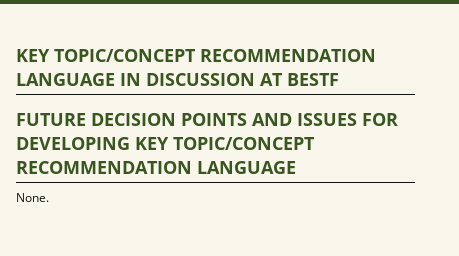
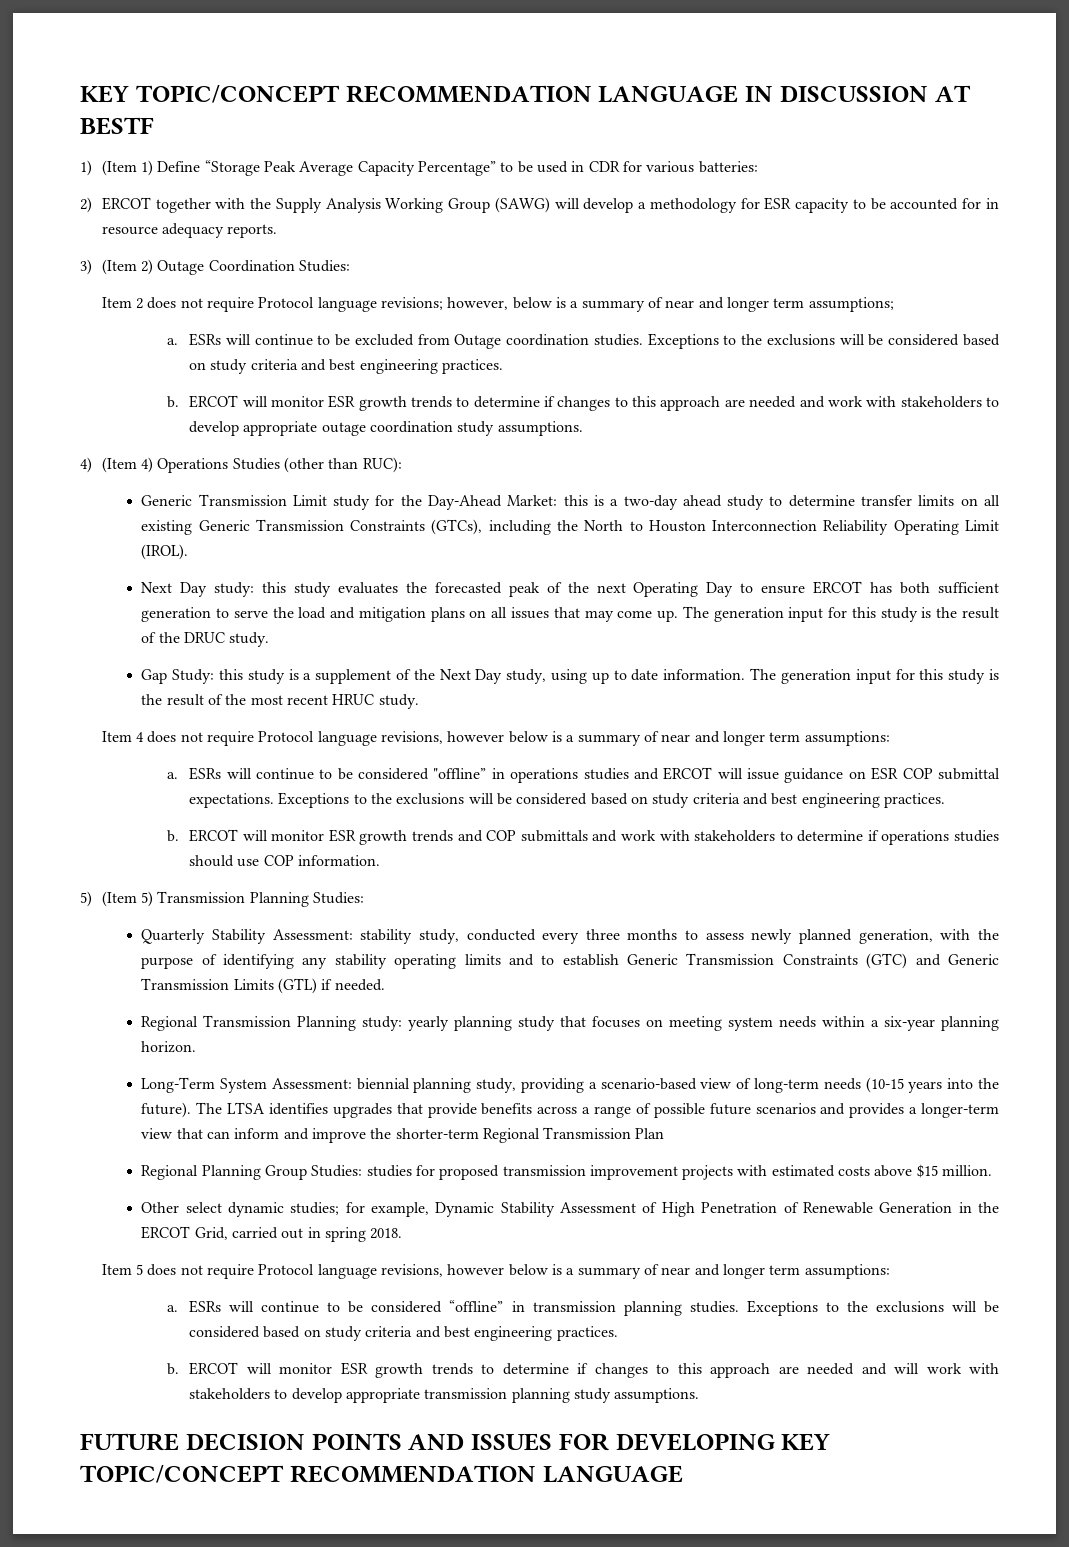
(339, 79) none -> [80,160,758,176] [80,197,999,213] [101,223,278,238] [80,259,351,275] [101,297,894,312] [167,333,1000,349] [189,359,504,374] [167,395,999,411] [189,421,583,436] [80,457,402,473] [141,494,1000,510] [141,519,999,535] [141,544,189,560] [141,581,1000,597] [141,606,999,622] [141,632,270,647] [141,668,1000,684] [141,694,419,709] [101,731,890,746] [167,767,1001,783] [189,792,945,808] [167,829,1000,845] [189,855,381,867] [80,891,365,907] [141,929,999,944] [141,953,999,969] [141,978,385,994] [141,1015,999,1031] [141,1041,197,1053] [141,1077,999,1093] [141,1102,999,1118] [141,1127,665,1143] [141,1164,993,1180] [141,1202,999,1217] [141,1226,403,1242] [101,1264,890,1279] [167,1300,999,1316] [189,1326,618,1341] [167,1362,999,1378] [189,1388,700,1403] // 1) (Item 1) Define “Storage Peak Average Capacity Percentage” to be used in CDR for various batteries: // 2) ERCOT together with the Supply Analysis Working Group (SAWG) will develop a methodology for ESR capacity to be accounted for in resource adequacy reports. // 3) (Item 2) Outage Coordination Studies: // Item 2 does not require Protocol language revisions; however, below is a summary of near and longer term assumptions; // a. ESRs will continue to be excluded from Outage coordination studies. Exceptions to the exclusions will be considered based on study criteria and best engineering practices. // b. ERCOT will monitor ESR growth trends to determine if changes to this approach are needed and work with stakeholders to develop appropriate outage coordination study assumptions. // 4) (Item 4) Operations Studies (other than RUC): // Generic Transmission Limit study for the Day-Ahead Market: this is a two-day ahead study to determine transfer limits on all existing Generic Transmission Constraints (GTCs), including the North to Houston Interconnection Reliability Operating Limit (IROL). // Next Day study: this study evaluates the forecasted peak of the next Operating Day to ensure ERCOT has both sufficient generation to serve the load and mitigation plans on all issues that may come up. The generation input for this study is the result of the DRUC study. // Gap Study: this study is a supplement of the Next Day study, using up to date information. The generation input for this study is the result of the most recent HRUC study. // Item 4 does not require Protocol language revisions, however below is a summary of near and longer term assumptions: // a. ESRs will continue to be considered "offline” in operations studies and ERCOT will issue guidance on ESR COP submittal expectations. Exceptions to the exclusions will be considered based on study criteria and best engineering practices. // b. ERCOT will monitor ESR growth trends and COP submittals and work with stakeholders to determine if operations studies should use COP information. // 5) (Item 5) Transmission Planning Studies: // Quarterly Stability Assessment: stability study, conducted every three months to assess newly planned generation, with the purpose of identifying any stability operating limits and to establish Generic Transmission Constraints (GTC) and Generic Transmission Limits (GTL) if needed. // Regional Transmission Planning study: yearly planning study that focuses on meeting system needs within a six-year planning horizon. // Long-Term System Assessment: biennial planning study, providing a scenario-based view of long-term needs (10-15 years into the future). The LTSA identifies upgrades that provide benefits across a range of possible future scenarios and provides a longer-term view that can inform and improve the shorter-term Regional Transmission Plan // Regional Planning Group Studies: studies for proposed transmission improvement projects with estimated costs above $15 million. // Other select dynamic studies; for example, Dynamic Stability Assessment of High Penetration of Renewable Generation in the ERCOT Grid, carried out in spring 2018. // Item 5 does not require Protocol language revisions, however below is a summary of near and longer term assumptions: // a. ESRs will continue to be considered “offline” in transmission planning studies. Exceptions to the exclusions will be considered based on study criteria and best engineering practices. // b. ERCOT will monitor ESR growth trends to determine if changes to this approach are needed and will work with stakeholders to develop appropriate transmission planning study assumptions.
[16,193,49,202] // None. -> (683, 1474) none

